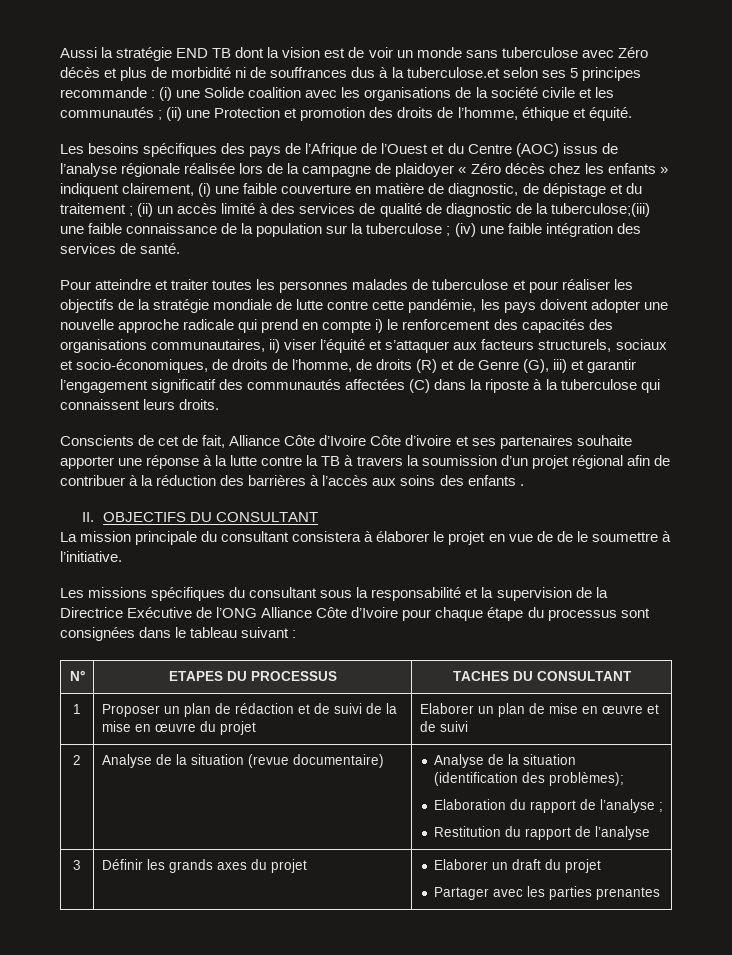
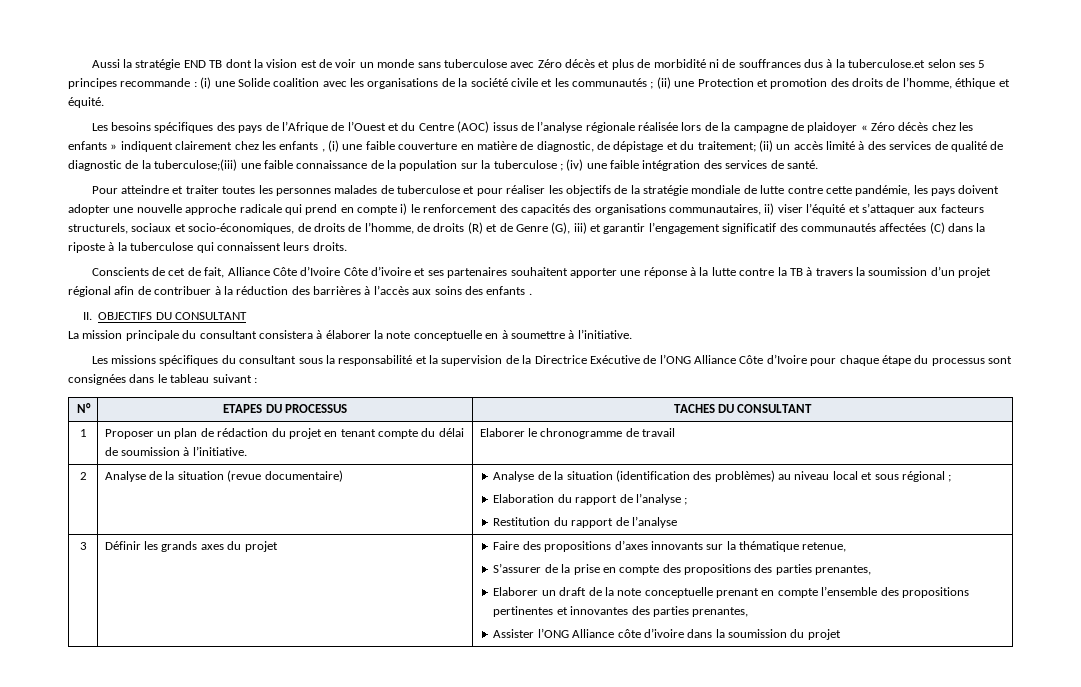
[122,183,195,196] clairement, -> [175,141,325,152] clairement chez les enfants ,
[60,203,134,216] traitement ; -> [697,141,756,152] traitement;
[576,435,632,446] souhaite -> [510,267,568,276] souhaitent
[433,531,588,545] le projet en vue de de le -> [374,330,508,341] la note conceptuelle en à
[297,703,397,714] [101,721,256,735] [419,703,659,717] [419,721,468,732] et de suivi de la mise en œuvre du projet | Elaborer un plan de mise en œuvre et de suivi -> [271,428,464,439] [104,446,247,456] [479,428,676,439] du projet en tenant compte du délai de soumission à l’initiative. | Elaborer le chronogramme de travail
[549,772,625,786] problèmes); -> [714,470,952,482] problèmes) au niveau local et sous régional ;
[434,859,602,873] [434,886,661,900] Elaborer un draft du projet // Partager avec les parties prenantes -> [493,540,847,552] [493,563,872,575] [493,586,969,598] [493,606,749,617] [493,628,841,640] Faire des propositions d’axes innovants sur la thématique retenue, // S’assurer de la prise en compte des propositions des parties prenantes, // Elaborer un draft de la note conceptuelle prenant en compte l’ensemble des propositions pertinentes et innovantes des parties prenantes, // Assister l’ONG Alliance côte d’ivoire dans la soumission du projet

